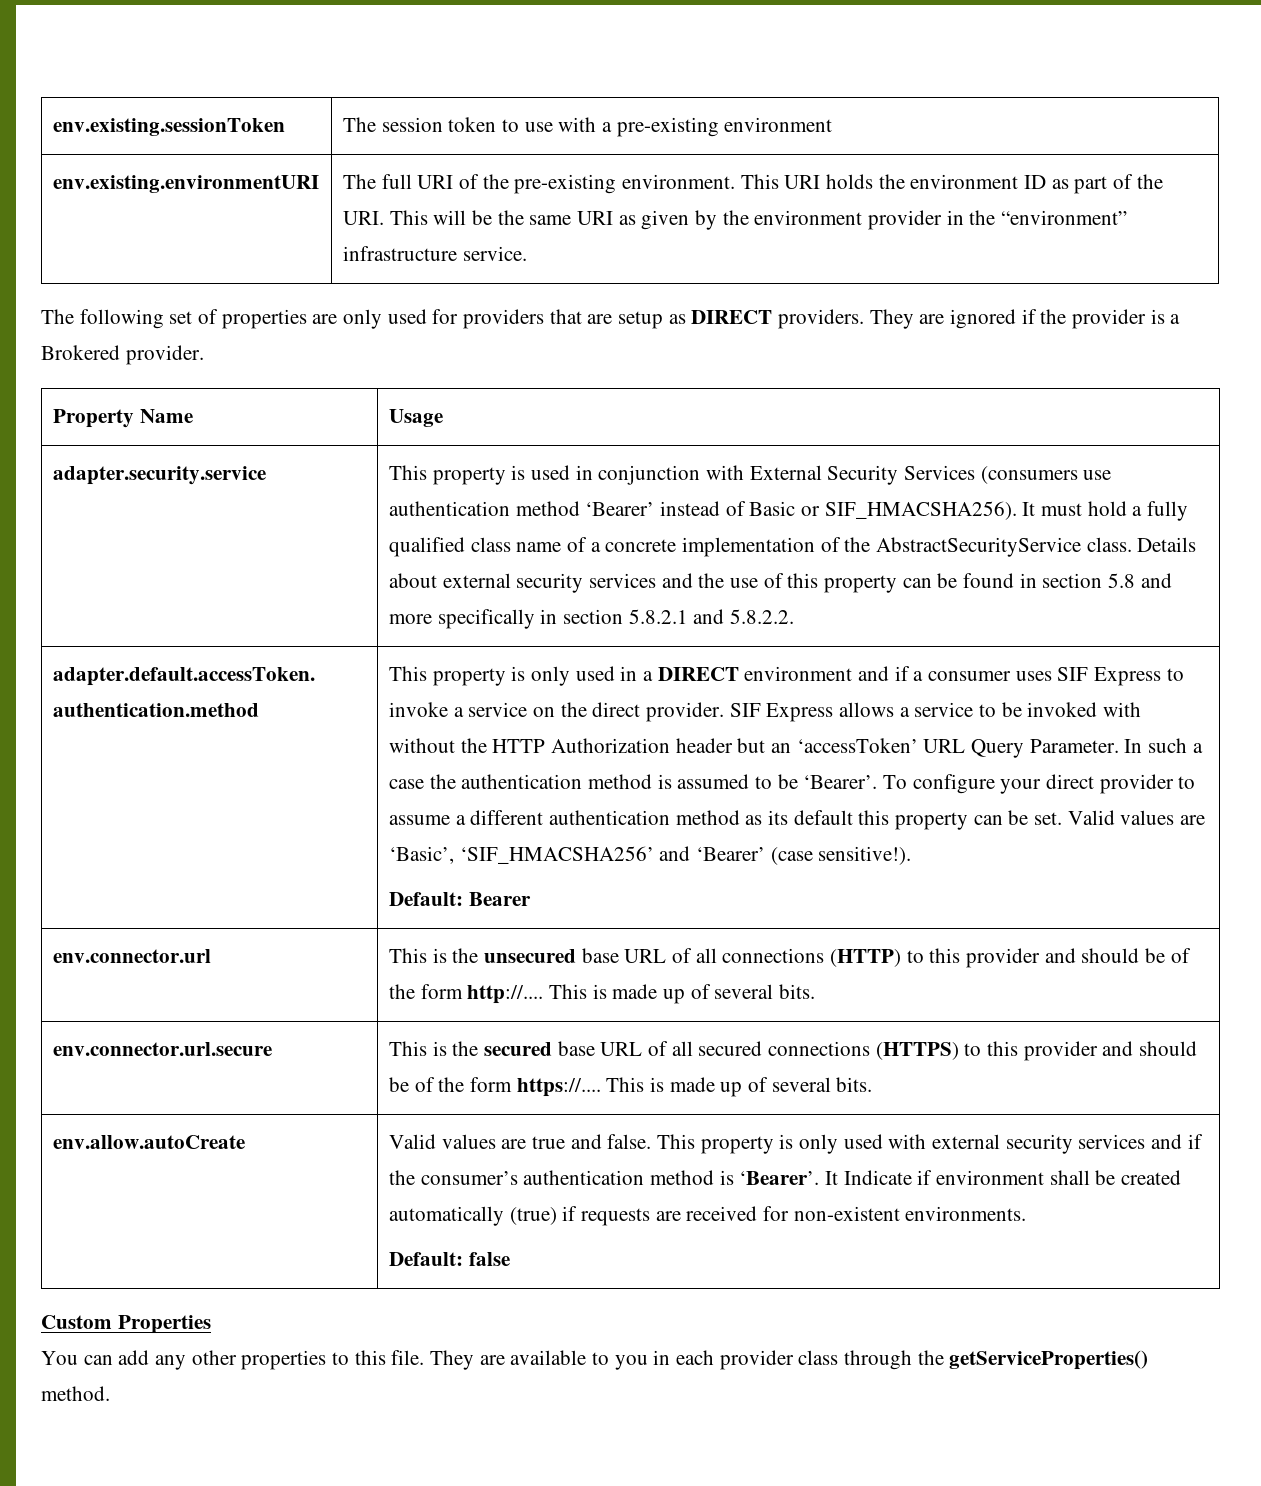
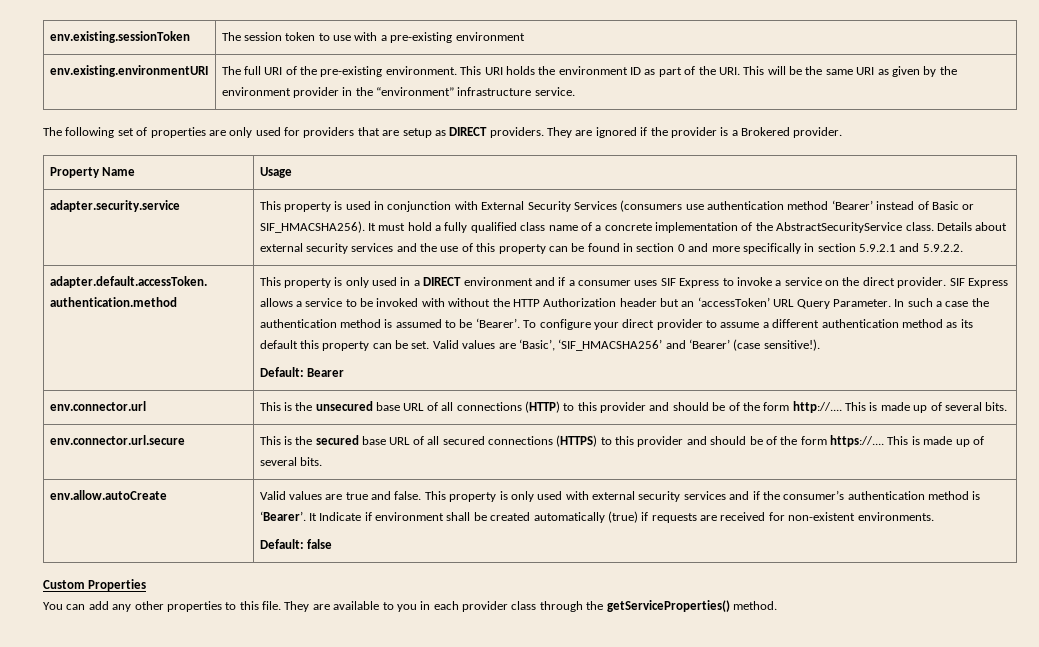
[1107,573,1135,588] 5.8 -> [677,244,685,252] 0
[628,609,794,624] 5.8.2.1 and 5.8.2.2. -> [859,243,963,252] 5.9.2.1 and 5.9.2.2.

